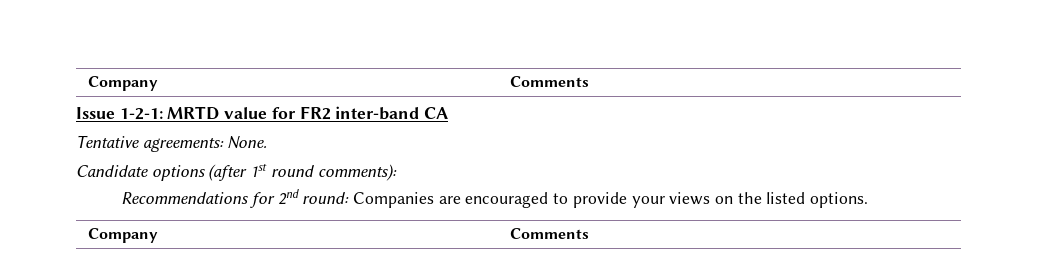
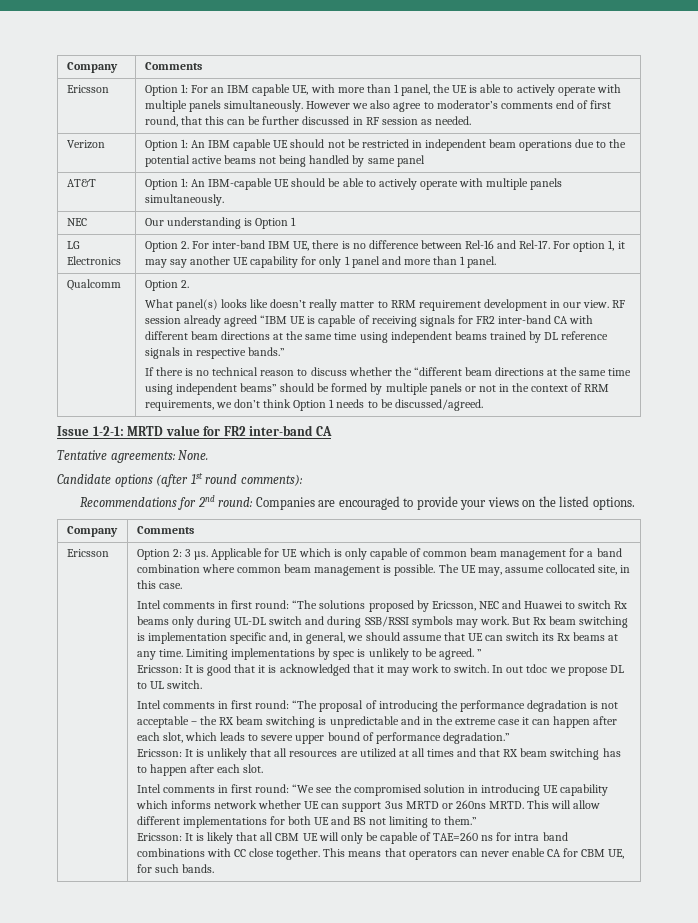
[88,76,159,91] [510,76,590,87] Company | Comments -> [66,62,118,73] [144,62,202,70] [66,85,109,93] [144,84,621,96] [144,100,612,112] [144,116,471,127] [66,140,105,149] [144,139,627,151] [144,155,425,167] [66,179,96,187] [144,178,563,190] [144,194,224,206] [66,218,87,226] [144,217,297,229] [66,241,80,249] [66,256,121,265] [144,240,625,252] [144,256,497,268] [66,279,121,291] [144,280,189,291] [144,299,626,311] [144,315,594,327] [144,331,609,343] [144,347,286,359] [144,367,632,376] [144,383,610,395] [144,399,483,411] Company | Comments // Ericsson | Option 1: For an IBM capable UE, with more than 1 panel, the UE is able to actively operate with multiple panels simultaneously. However we also agree to moderator’s comments end of first round, that this can be further discussed in RF session as needed. // Verizon | Option 1: An IBM capable UE should not be restricted in independent beam operations due to the potential active beams not being handled by same panel // AT&T | Option 1: An IBM-capable UE should be able to actively operate with multiple panels simultaneously. // NEC | Our understanding is Option 1 // LG Electronics | Option 2. For inter-band IBM UE, there is no difference between Rel-16 and Rel-17. For option 1, it may say another UE capability for only 1 panel and more than 1 panel. // Qualcomm | Option 2. // What panel(s) looks like doesn’t really matter to RRM requirement development in our view. RF session already agreed “IBM UE is capable of receiving signals for FR2 inter-band CA with different beam directions at the same time using independent beams trained by DL reference signals in respective bands.” // If there is no technical reason to discuss whether the “different beam directions at the same time using independent beams” should be formed by multiple panels or not in the context of RRM requirements, we don’t think Option 1 needs to be discussed/agreed.
(590, 233) none -> [66,549,109,557] [136,548,622,560] [136,564,631,576] [136,580,182,589] [136,600,628,612] [136,616,629,628] [136,632,619,644] [136,648,482,660] [136,664,624,676] [136,680,202,689] [136,700,619,712] [136,716,618,728] [136,732,510,744] [136,748,621,760] [136,764,264,776] [136,784,609,796] [135,800,601,812] [136,816,477,828] [136,832,568,844] [136,848,625,860] [136,864,214,873] // Ericsson | Option 2: 3 µs. Applicable for UE which is only capable of common beam management for a band combination where common beam management is possible. The UE may, assume collocated site, in this case. // Intel comments in first round: “The solutions proposed by Ericsson, NEC and Huawei to switch Rx beams only during UL-DL switch and during SSB/RSSI symbols may work. But Rx beam switching is implementation specific and, in general, we should assume that UE can switch its Rx beams at any time. Limiting implementations by spec is unlikely to be agreed. ” // Ericsson: It is good that it is acknowledged that it may work to switch. In out tdoc we propose DL to UL switch. // Intel comments in first round: “The proposal of introducing the performance degradation is not acceptable – the RX beam switching is unpredictable and in the extreme case it can happen after each slot, which leads to severe upper bound of performance degradation.” // Ericsson: It is unlikely that all resources are utilized at all times and that RX beam switching has to happen after each slot. // Intel comments in first round: “We see the compromised solution in introducing UE capability which informs network whether UE can support 3us MRTD or 260ns MRTD. This will allow different implementations for both UE and BS not limiting to them.” // Ericsson: It is likely that all CBM UE will only be capable of TAE=260 ns for intra band combinations with CC close together. This means that operators can never enable CA for CBM UE, for such bands.

